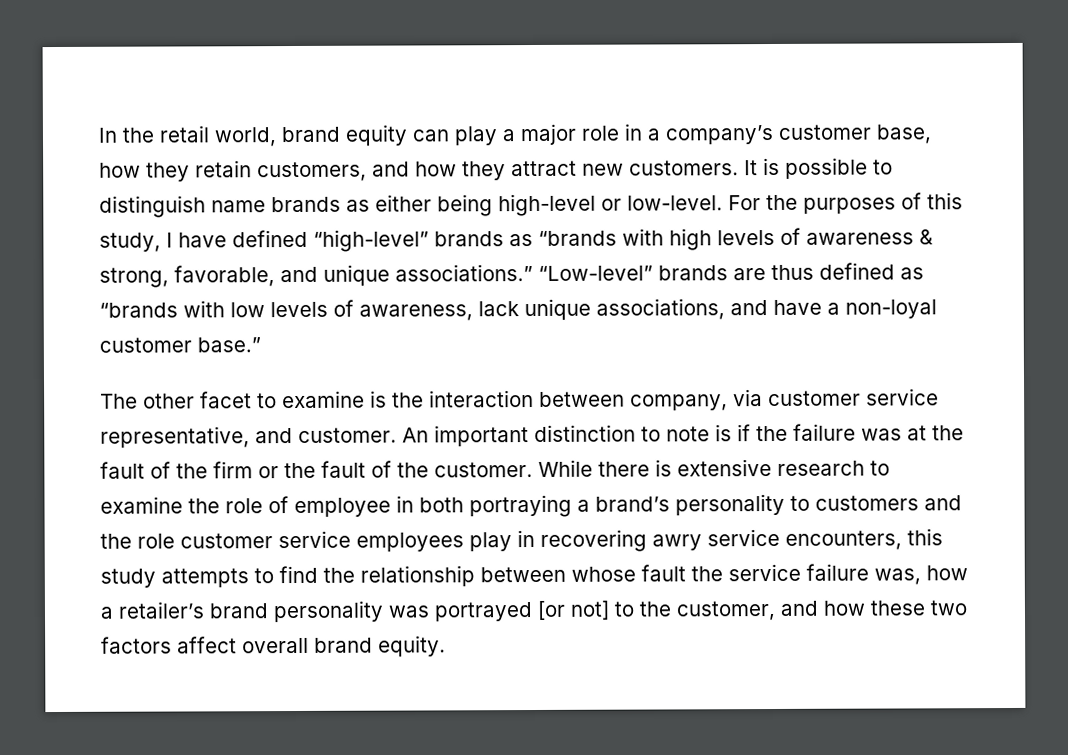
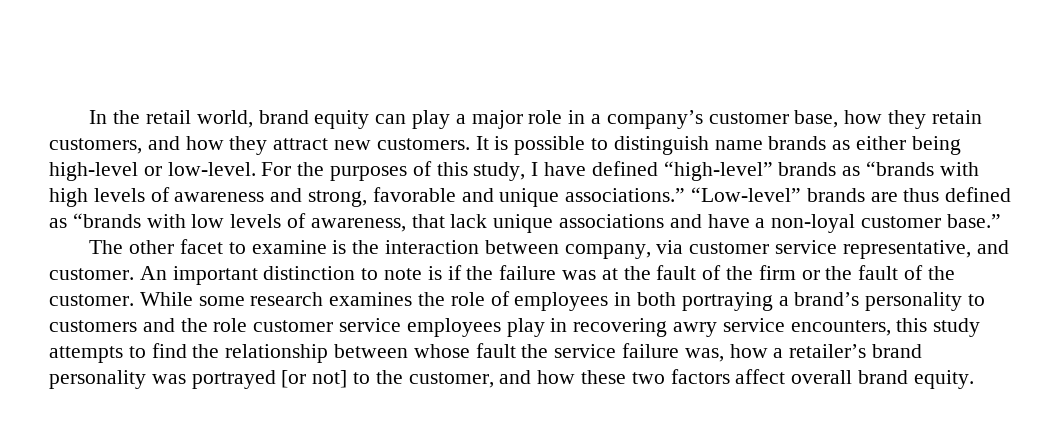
[919,229,933,245] [99,265,275,288] & strong, favorable, -> [270,187,456,207] and strong, favorable
(473, 312) none -> [411,214,445,228] that
[596,298,725,320] associations, -> [559,214,665,228] associations
[598,459,890,477] [100,496,183,514] there is extensive research to examine -> [198,292,413,306] some research examines
[294,497,391,518] employee -> [514,292,609,311] employees

